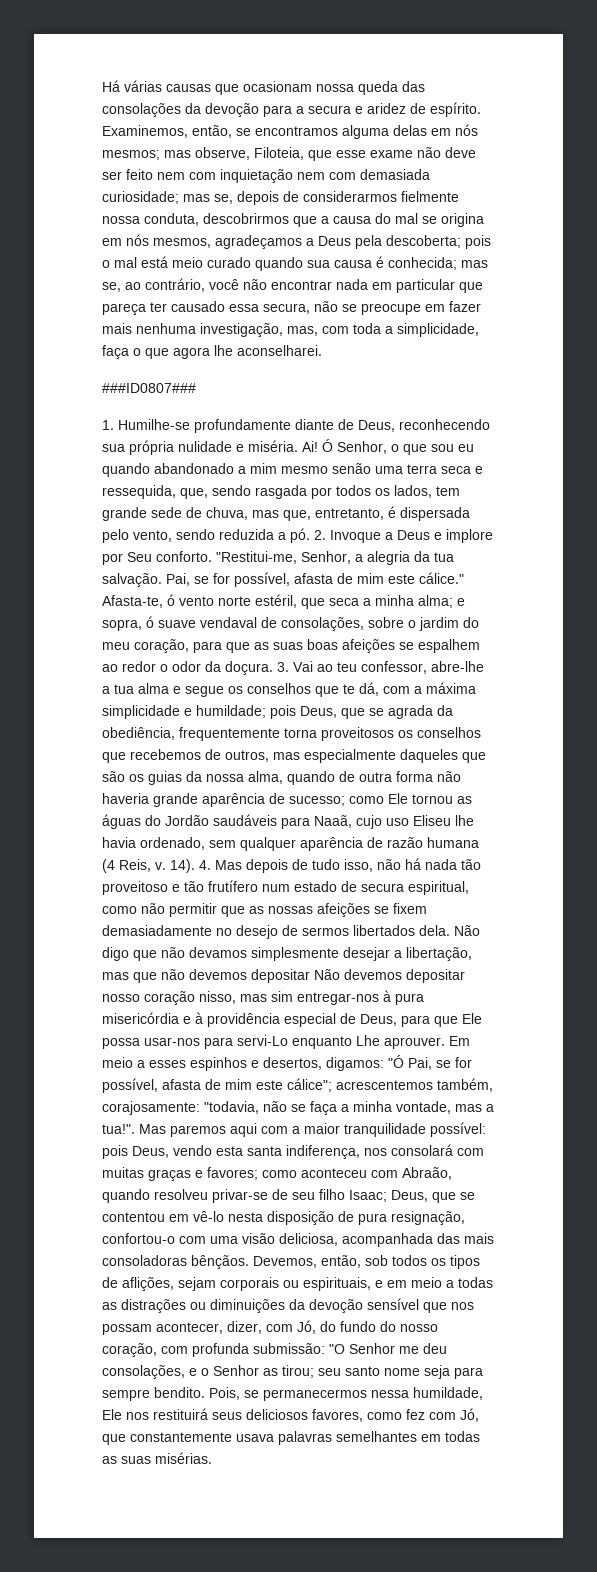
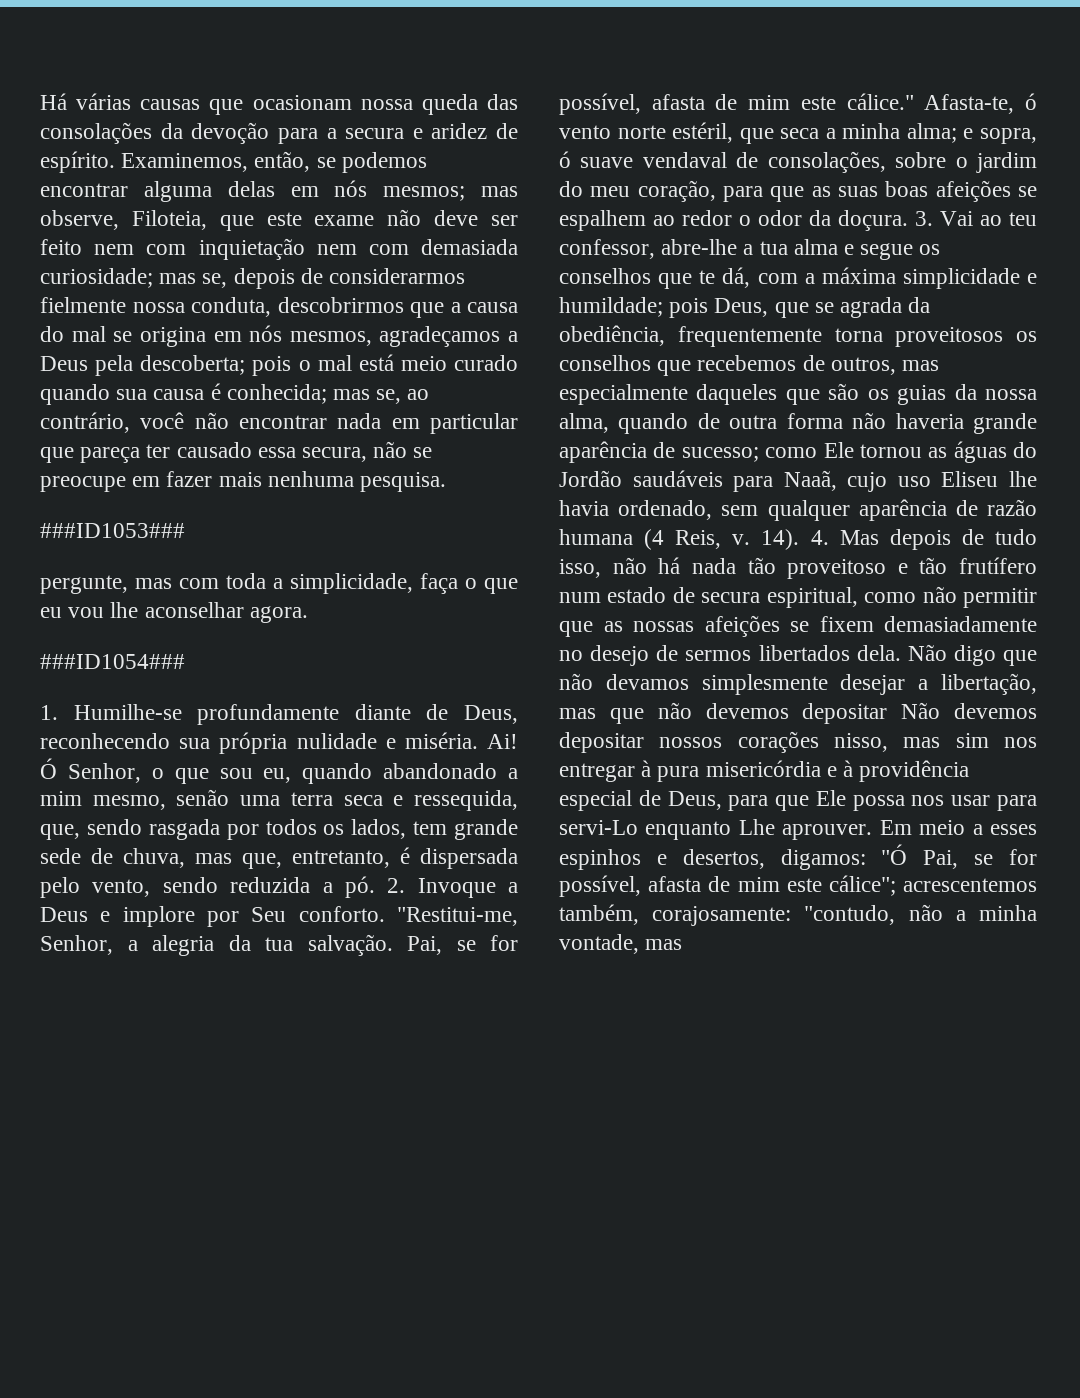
[255,126,338,136] encontramos -> [341,152,427,173] [40,183,128,197] podemos encontrar
[336,150,366,158] esse -> [266,212,302,226] este
[200,323,318,337] investigação, mas, -> [360,472,447,492] [40,523,185,538] [40,575,172,594] pesquisa. // ###ID1053### // pergunte, mas
[173,345,322,359] [102,383,196,393] agora lhe aconselharei. // ###ID0807### -> [40,602,308,623] [40,654,185,669] eu vou lhe aconselhar agora. // ###ID1054###
[458,444,474,452] eu -> [263,768,292,783] eu,
[281,466,328,474] mesmo -> [92,795,166,810] mesmo,
[102,991,195,1005] nosso coração -> [659,731,819,753] nossos corações
[297,992,379,1005] entregar-nos -> [1004,737,1037,748] [559,763,635,782] nos entregar
[144,1037,200,1046] usar-nos -> [911,795,991,806] nos usar
[204,1101,494,1115] [102,1122,486,1137] [102,1144,484,1159] [102,1167,452,1181] [102,1189,475,1203] [102,1211,465,1225] [102,1233,494,1247] [102,1255,480,1269] [102,1277,493,1291] [102,1298,474,1313] [102,1320,438,1335] [102,1343,447,1357] [102,1365,483,1379] [102,1387,483,1401] [102,1408,479,1422] [102,1431,480,1445] [102,1452,212,1464] "todavia, não se faça a minha vontade, mas a tua!". Mas paremos aqui com a maior tranquilidade possível: pois Deus, vendo esta santa indiferença, nos consolará com muitas graças e favores; como aconteceu com Abraão, quando resolveu privar-se de seu filho Isaac; Deus, que se contentou em vê-lo nesta disposição de pura resignação, confortou-o com uma visão deliciosa, acompanhada das mais consoladoras bênçãos. Devemos, então, sob todos os tipos de aflições, sejam corporais ou espirituais, e em meio a todas as distrações ou diminuições da devoção sensível que nos possam acontecer, dizer, com Jó, do fundo do nosso coração, com profunda submissão: "O Senhor me deu consolações, e o Senhor as tirou; seu santo nome seja para sempre bendito. Pois, se permanecermos nessa humildade, Ele nos restituirá seus deliciosos favores, como fez com Jó, que constantemente usava palavras semelhantes em todas as suas misérias. -> [804,904,1037,925] [559,934,683,954] "contudo, não a minha vontade, mas

